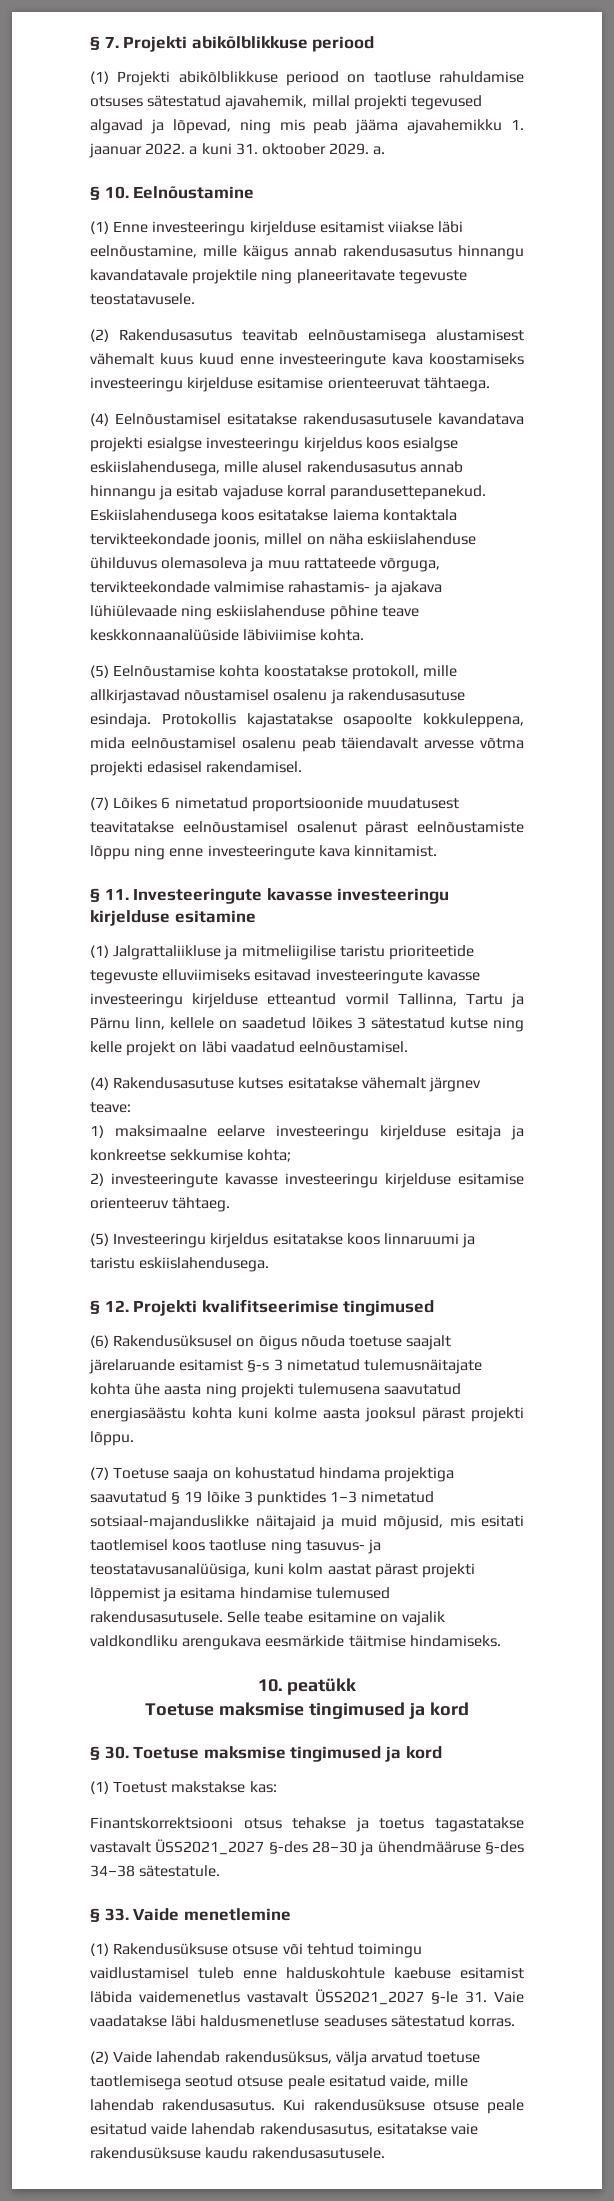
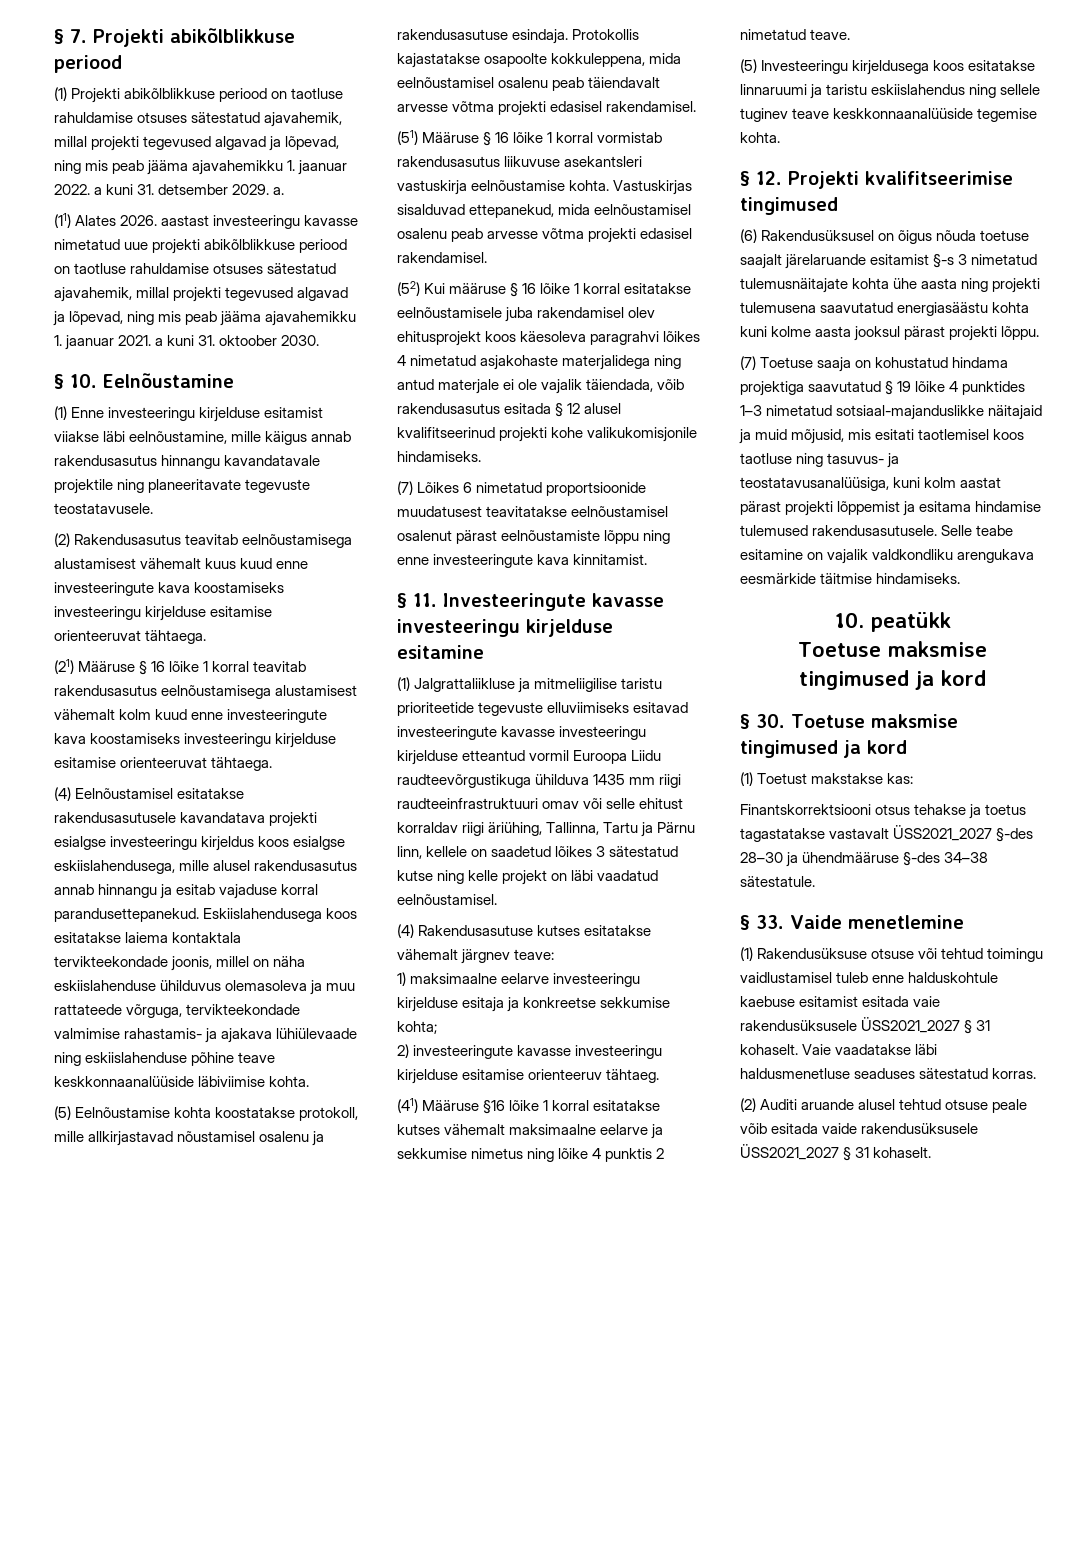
[261,143,326,155] oktoober -> [158,184,229,195] detsember
(386, 150) none -> [54,213,359,229] [54,239,348,254] [54,263,337,274] [54,287,349,302] [53,311,357,326] [54,335,320,350] // (11) Alates 2026. aastast investeeringu kavasse nimetatud uue projekti abikõlblikkuse periood on taotluse rahuldamise otsuses sätestatud ajavahemik, millal projekti tegevused algavad ja lõpevad, ning mis peab jääma ajavahemikku 1. jaanuar 2021. a kuni 31. oktoober 2030.
(490, 384) none -> [54,659,307,675] [54,685,358,699] [54,709,328,723] [54,733,337,748] [54,757,273,771] // (21) Määruse § 16 lõike 1 korral teavitab rakendusasutus eelnõustamisega alustamisest vähemalt kolm kuud enne investeeringute kava koostamiseks investeeringu kirjelduse esitamise orienteeruvat tähtaega.
(303, 767) none -> [397,130,663,146] [397,156,643,167] [397,180,693,195] [397,204,692,218] [397,228,693,243] [397,252,487,263] [397,281,692,297] [397,307,656,322] [397,331,701,346] [397,355,682,370] [397,379,685,394] [397,403,622,417] [397,427,698,442] [397,451,481,462] // (51) Määruse § 16 lõike 1 korral vormistab rakendusasutus liikuvuse asekantsleri vastuskirja eelnõustamise kohta. Vastuskirjas sisalduvad ettepanekud, mida eelnõustamisel osalenu peab arvesse võtma projekti edasisel rakendamisel. // (52) Kui määruse § 16 lõike 1 korral esitatakse eelnõustamisele juba rakendamisel olev ehitusprojekt koos käesoleva paragrahvi lõikes 4 nimetatud asjakohaste materjalidega ning antud materjale ei ole vajalik täiendada, võib rakendusasutus esitada § 12 alusel kvalifitseerinud projekti kohe valikukomisjonile hindamiseks.
(389, 999) none -> [573,750,662,764] [397,774,682,788] [397,798,684,809] [397,822,543,836] Euroopa Liidu raudteevõrgustikuga ühilduva 1435 mm riigi raudteeinfrastruktuuri omav või selle ehitust korraldav riigi äriühing,
[90,1233,476,1248] [90,1257,270,1272] (5) Investeeringu kirjeldus esitatakse koos linnaruumi ja taristu eskiislahendusega. -> [397,1098,661,1114] [397,1124,664,1139] [397,1148,665,1162] [740,29,851,40] [740,59,1036,75] [740,84,1041,99] [740,108,1038,122] [740,132,780,143] (41) Määruse §16 lõike 1 korral esitatakse kutses vähemalt maksimaalne eelarve ja sekkumise nimetus ning lõike 4 punktis 2 nimetatud teave. // (5) Investeeringu kirjeldusega koos esitatakse linnaruumi ja taristu eskiislahendus ning sellele tuginev teave keskkonnaanalüüside tegemise kohta.
[243,1491,253,1503] 3 -> [949,381,959,392] 4
[90,1989,487,2005] läbida vaidemenetlus vastavalt ÜSS2021_2027 §-le 31. -> [862,996,941,1007] [740,1017,991,1034] [740,1044,798,1055] esitada vaie rakendusüksusele ÜSS2021_2027 § 31 kohaselt.
[113,2051,481,2066] [90,2075,469,2090] [90,2099,524,2114] [90,2123,478,2136] [90,2147,386,2159] Vaide lahendab rakendusüksus, välja arvatud toetuse taotlemisega seotud otsuse peale esitatud vaide, mille lahendab rakendusasutus. Kui rakendusüksuse otsuse peale esitatud vaide lahendab rakendusasutus, esitatakse vaie rakendusüksuse kaudu rakendusasutusele. -> [760,1099,1028,1113] [740,1123,979,1134] [740,1144,932,1161] Auditi aruande alusel tehtud otsuse peale võib esitada vaide rakendusüksusele ÜSS2021_2027 § 31 kohaselt.

